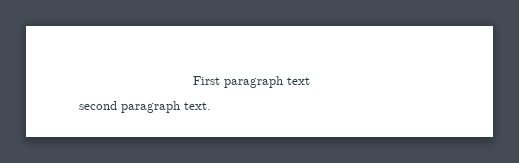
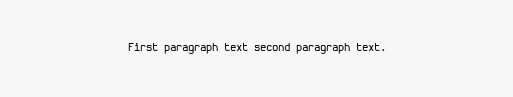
(310, 81) // -> (248, 47) none

